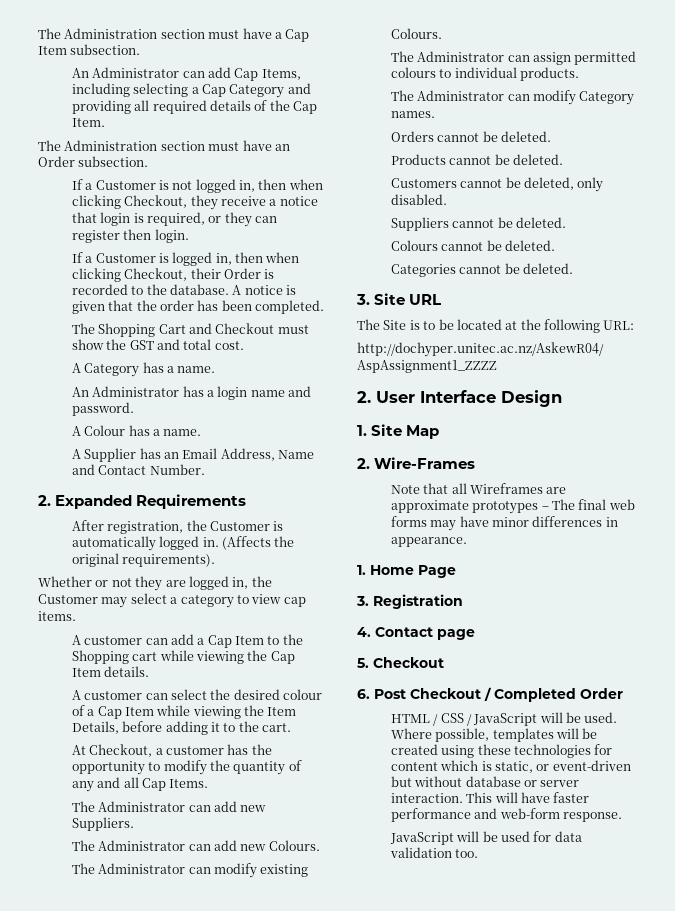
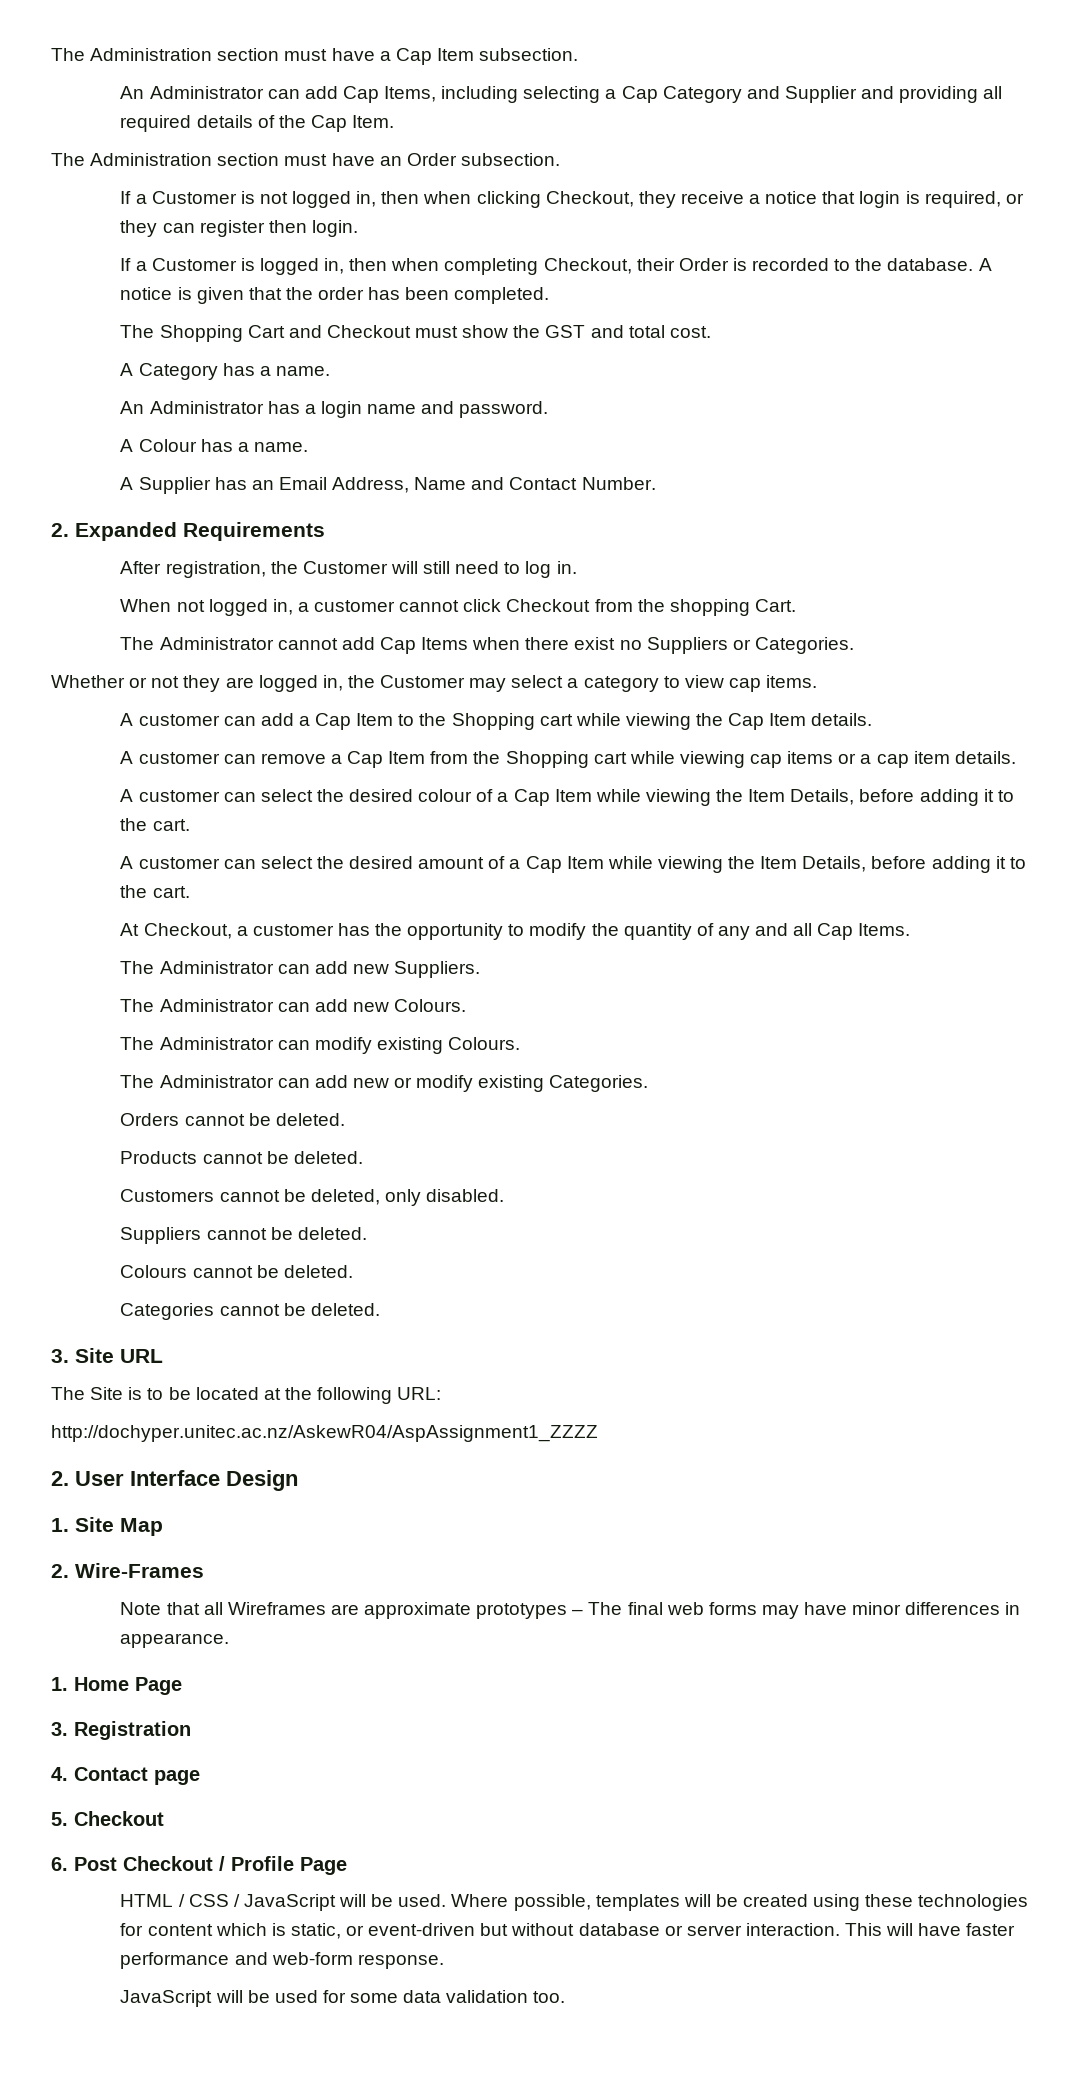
(311, 88) none -> [784,86,895,103] Supplier and
[71,268,121,282] clicking -> [444,258,539,275] completing
[273,521,284,531] [71,536,295,551] [71,553,216,567] is automatically logged in. (Affects the original requirements). -> [390,561,577,578] [120,599,796,616] [120,637,854,654] will still need to log in. // When not logged in, a customer cannot click Checkout from the shopping Cart. // The Administrator cannot add Cap Items when there exist no Suppliers or Categories.
(150, 671) none -> [120,751,1016,768] // A customer can remove a Cap Item from the Shopping cart while viewing cap items or a cap item details.
(292, 727) none -> [120,856,1026,873] [120,885,190,898] // A customer can select the desired amount of a Cap Item while viewing the Item Details, before adding it to the cart.
[532,51,637,65] [390,67,579,81] [390,90,635,105] [390,111,435,118] assign permitted colours to individual products. // The Administrator can modify Category names. -> [314,1075,649,1092] add new or modify existing Categories.
[494,688,623,702] Completed Order -> [231,1856,347,1875] Profile Page
(552, 836) none -> [350,1993,399,2003] some

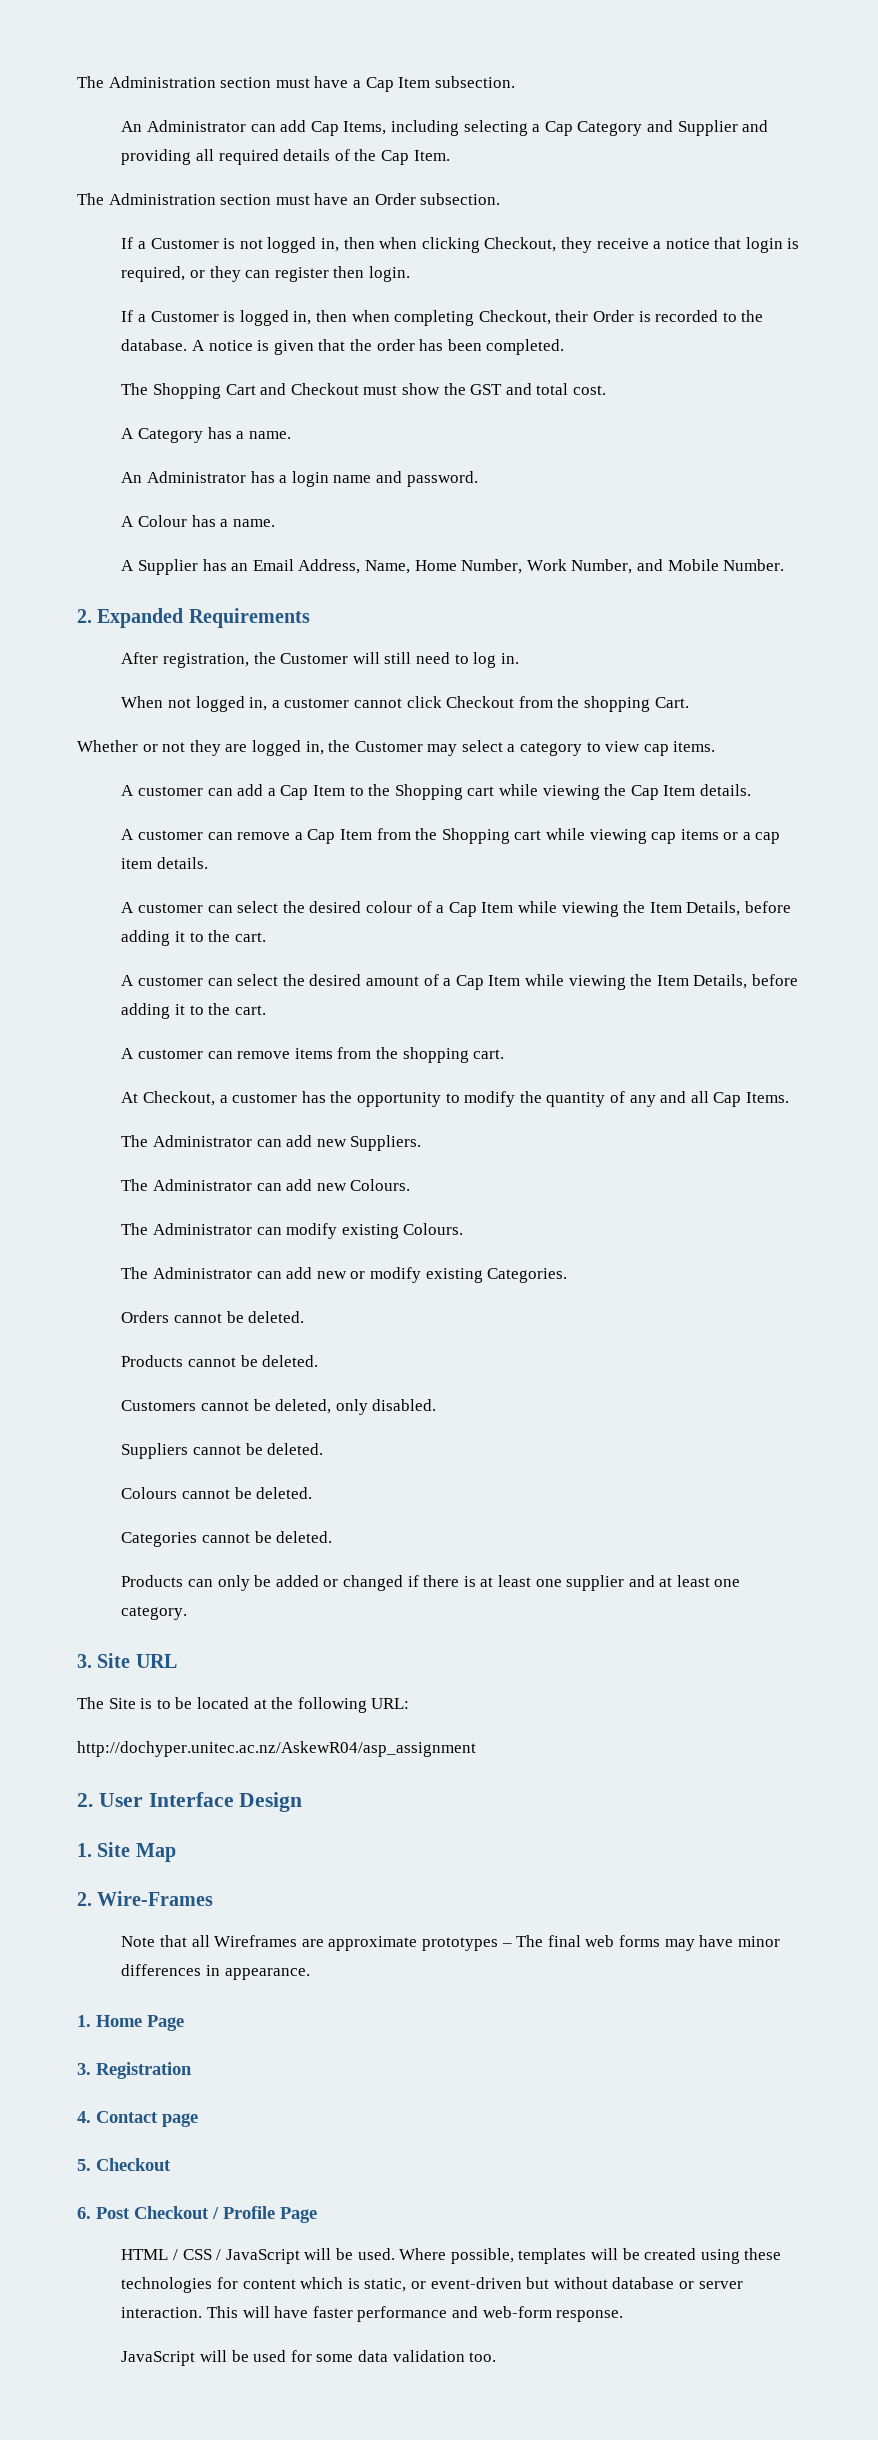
[414,477,578,490] Name and Contact -> [364,559,719,574] Name, Home Number, Work Number, and Mobile
[120,637,854,654] // The Administrator cannot add Cap Items when there exist no Suppliers or Categories. -> (689, 702) none
(190, 892) none -> [121,1047,505,1063] // A customer can remove items from the shopping cart.
(380, 1309) none -> [121,1575,741,1591] [121,1606,188,1620] // Products can only be added or changed if there is at least one supplier and at least one category.
[51,1425,598,1442] http://dochyper.unitec.ac.nz/AskewR04/AspAssignment1_ZZZZ -> [77,1741,476,1757] http://dochyper.unitec.ac.nz/AskewR04/asp_assignment

